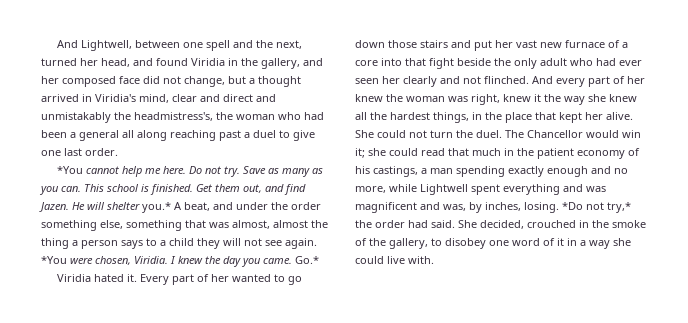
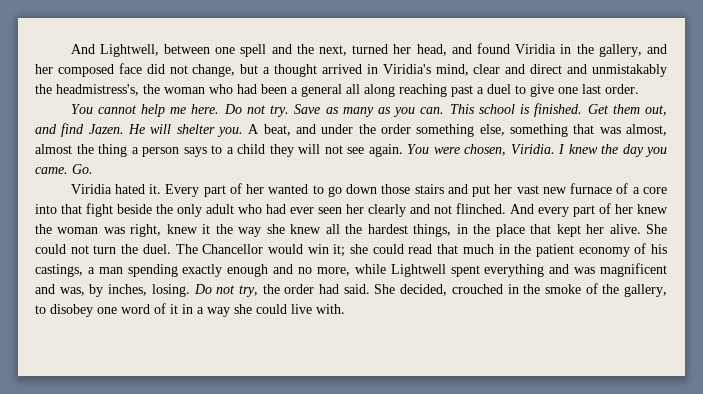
[57,166,84,174] *You -> [70,104,93,114] You
[142,202,171,213] you.* -> [217,127,243,137] you.
[41,256,67,264] *You -> [407,144,429,154] You
[295,256,319,264] Go.* -> [72,164,93,174] Go.
[562,202,631,213] *Do not try,* -> [193,284,258,297] Do not try,

